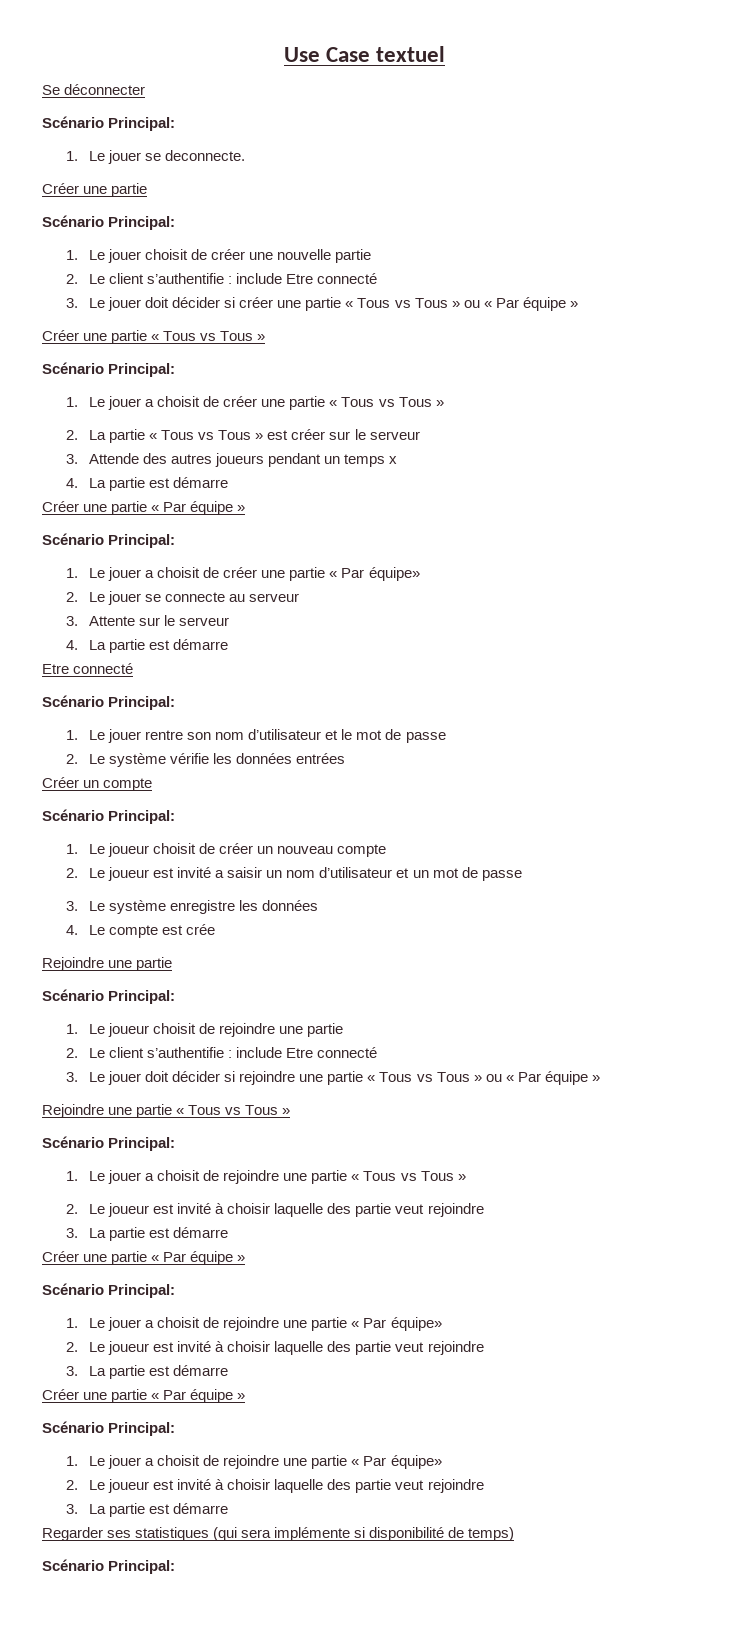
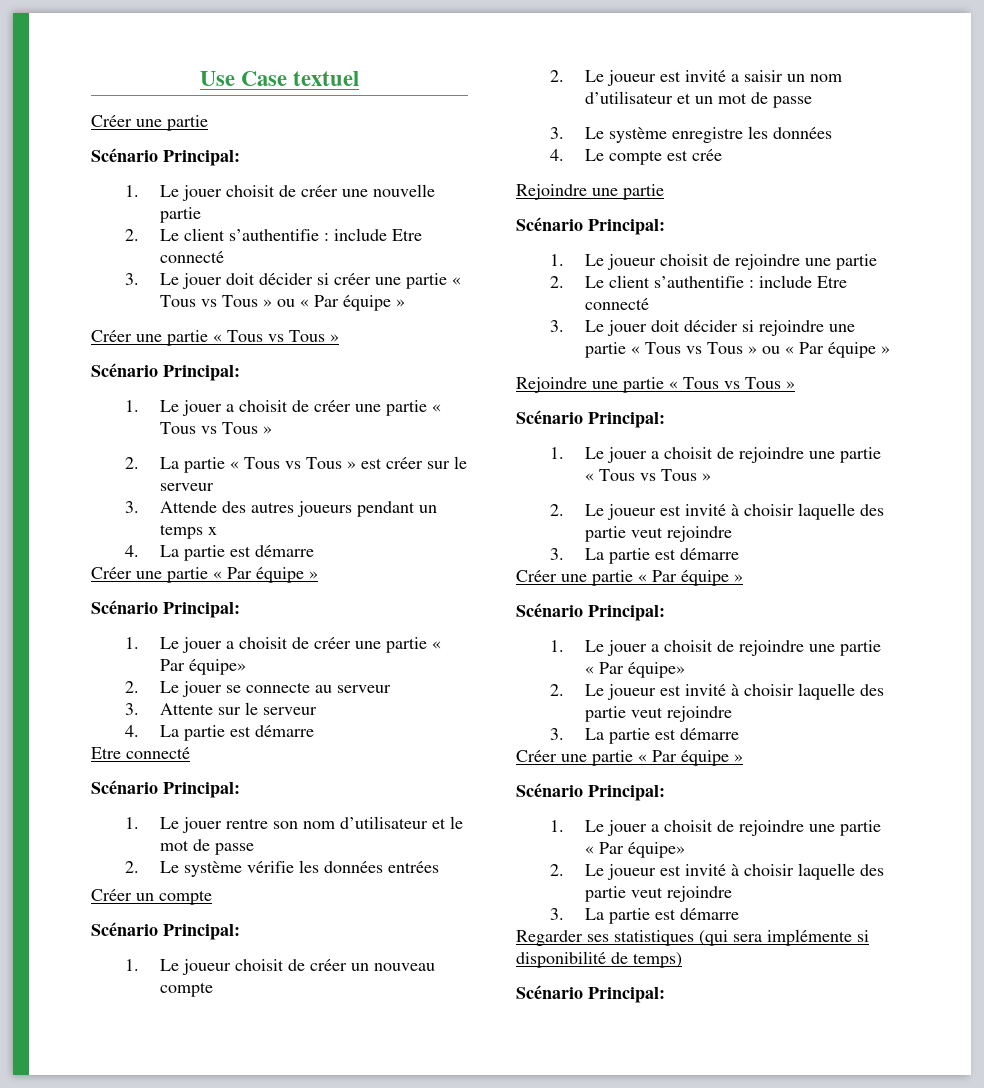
[42,84,146,95] [42,116,176,131] [65,150,246,164] // Se déconnecter // Scénario Principal: // 1. Le jouer se deconnecte. -> (360, 78) none

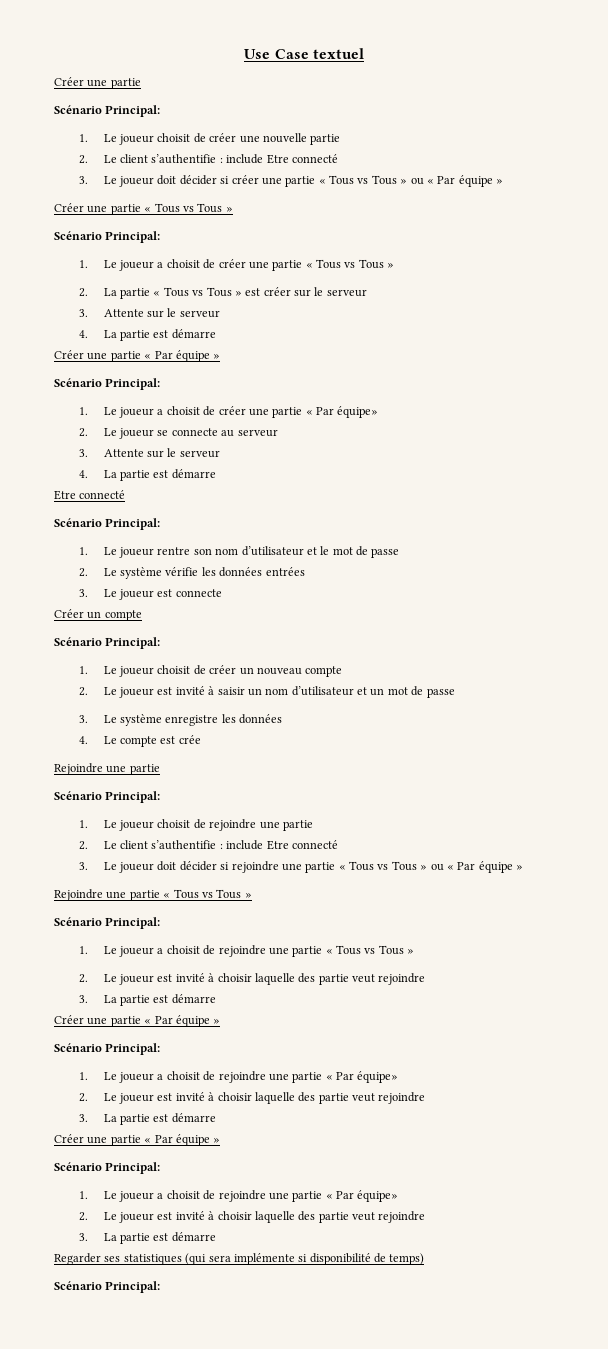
[181,185,222,201] jouer -> [119,134,155,145] joueur
[181,273,222,289] jouer -> [119,176,155,187] joueur
[181,400,222,416] jouer -> [119,260,155,271] joueur
[159,501,437,517] [159,524,217,539] Attende des autres joueurs pendant un temps x -> [103,308,220,318] Attente sur le serveur
[181,637,222,653] jouer -> [119,407,155,418] joueur
[181,681,222,697] jouer -> [119,428,155,439] joueur
[181,817,222,833] jouer -> [119,547,155,558] joueur
(439, 867) none -> [78,589,222,600] // 3. Le joueur est connecte
[730,74,739,82] a -> [208,686,215,695] à
[606,320,647,336] jouer -> [119,862,155,873] joueur
[606,447,647,463] jouer -> [119,946,155,957] joueur
[606,640,647,656] jouer -> [119,1072,155,1083] joueur
[606,820,647,836] jouer -> [119,1191,155,1202] joueur

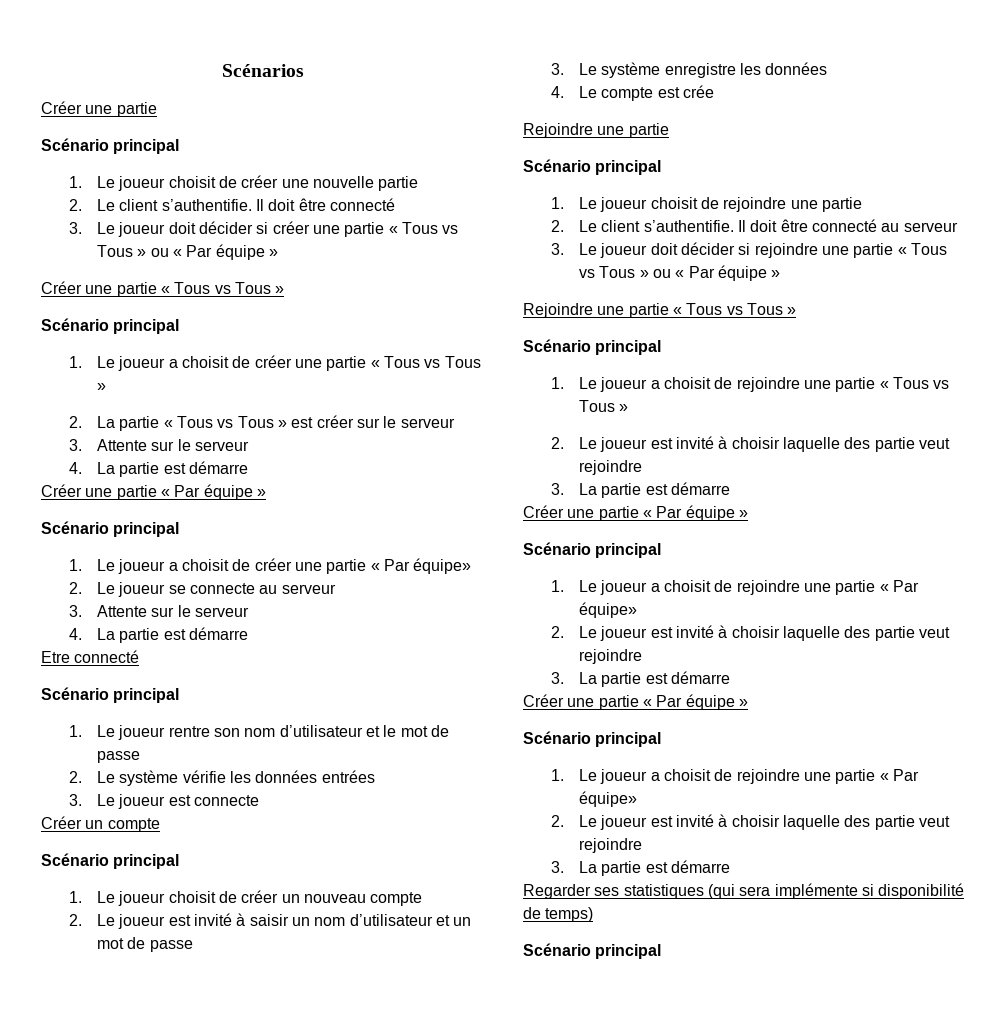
[244,48,364,59] Use Case textuel -> [221,64,304,77] Scénarios
[105,105,161,117] Principal: -> [113,139,180,154] principal
[151,154,289,164] s’authentifie : include Etre -> [161,198,326,211] s’authentifie. Il doit être
[105,231,161,243] Principal: -> [113,319,180,334] principal
[105,378,161,390] Principal: -> [113,522,180,537] principal
[105,518,161,530] Principal: -> [113,688,180,703] principal
[105,637,161,649] Principal: -> [113,854,180,869] principal
[105,791,161,803] Principal: -> [595,160,662,175] principal
[151,840,338,850] s’authentifie : include Etre connecté -> [643,219,958,232] s’authentifie. Il doit être connecté au serveur
[105,917,161,929] Principal: -> [595,340,662,355] principal
[105,1043,161,1055] Principal: -> [595,543,662,558] principal
[105,1162,161,1174] Principal: -> [595,732,662,747] principal
[105,1281,161,1293] Principal: -> [595,944,662,959] principal

